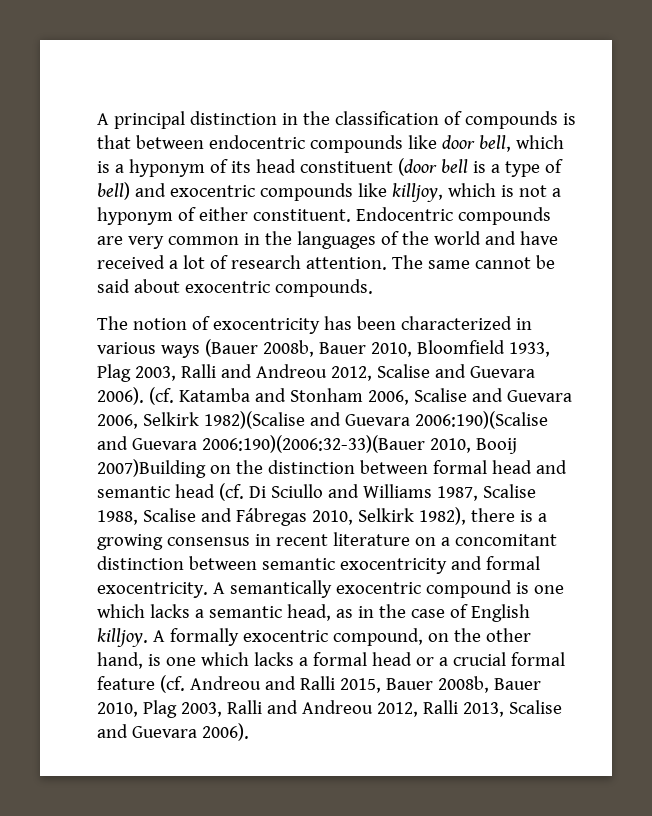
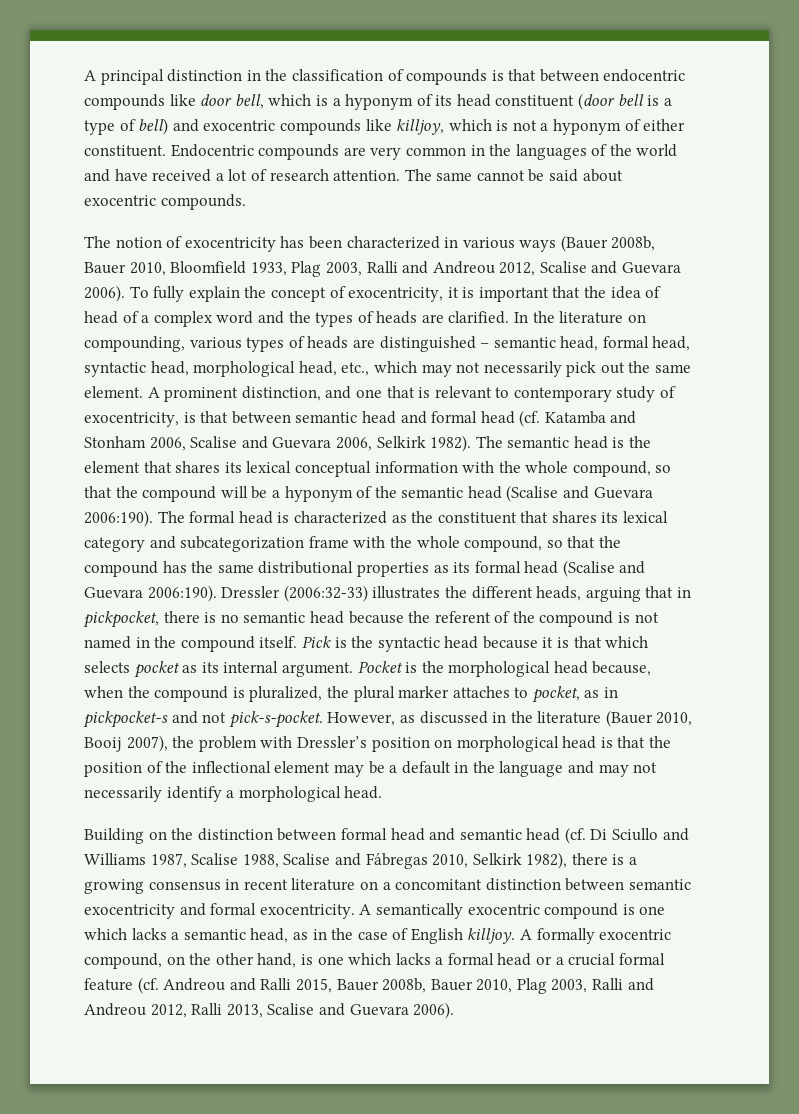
(144, 396) none -> [129,286,662,302] [84,311,646,327] [84,336,691,352] [84,361,692,377] [84,386,677,402] [84,411,515,427] To fully explain the concept of exocentricity, it is important that the idea of head of a complex word and the types of heads are clarified. In the literature on compounding, various types of heads are distinguished – semantic head, formal head, syntactic head, morphological head, etc., which may not necessarily pick out the same element. A prominent distinction, and one that is relevant to contemporary study of exocentricity, is that between semantic head and formal head
[203,411,548,429] [97,435,517,454] [97,459,206,478] 1982)(Scalise and Guevara 2006:190)(Scalise and Guevara 2006:190)(2006:32-33)(Bauer 2010, Booij 2007)Building -> [430,435,652,452] [84,461,672,477] [84,485,653,502] [84,510,669,527] [84,536,621,552] [84,560,646,577] [84,585,691,602] [83,611,659,628] [84,636,649,652] [84,661,652,678] [84,686,619,703] [83,710,693,728] [84,735,672,752] [84,761,658,777] [84,786,383,802] [84,828,144,844] 1982). The semantic head is the element that shares its lexical conceptual information with the whole compound, so that the compound will be a hyponym of the semantic head (Scalise and Guevara 2006:190). The formal head is characterized as the constituent that shares its lexical category and subcategorization frame with the whole compound, so that the compound has the same distributional properties as its formal head (Scalise and Guevara 2006:190). Dressler (2006:32-33) illustrates the different heads, arguing that in pickpocket, there is no semantic head because the referent of the compound is not named in the compound itself. Pick is the syntactic head because it is that which selects pocket as its internal argument. Pocket is the morphological head because, when the compound is pluralized, the plural marker attaches to pocket, as in pickpocket-s and not pick-s-pocket. However, as discussed in the literature (Bauer 2010, Booij 2007), the problem with Dressler’s position on morphological head is that the position of the inflectional element may be a default in the language and may not necessarily identify a morphological head. // Building

